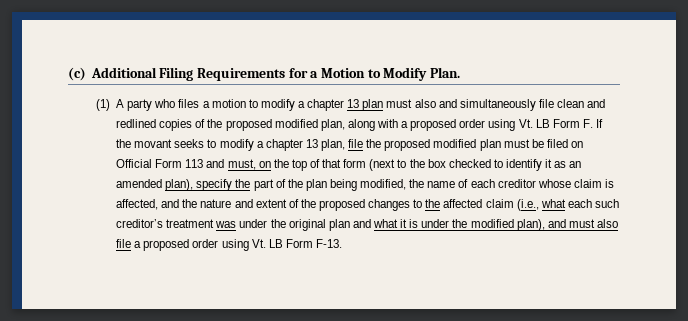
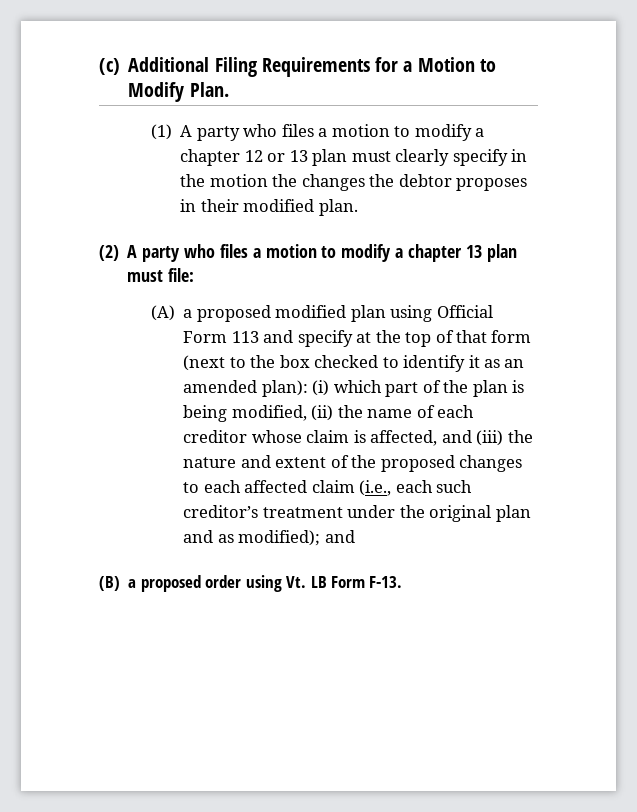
[347,99,606,111] [116,119,603,131] [116,139,583,151] 13 plan must also and simultaneously file clean and redlined copies of the proposed modified plan, along with a proposed order using Vt. LB Form F. If the movant seeks to modify a chapter 13 plan, file the proposed modified plan must be filed on -> [244,149,527,166] [180,174,528,191] [180,199,358,216] [99,244,517,262] [127,268,195,282] [151,305,433,322] 12 or 13 plan must clearly specify in the motion the changes the debtor proposes in their modified plan. // (2) A party who files a motion to modify a chapter 13 plan must file: // (A) a proposed modified plan using
[227,159,271,170] must, on -> [297,330,372,347] specify at
[165,179,251,191] plan), specify the -> [261,380,382,397] plan): (i) which
(327, 185) none -> [511,380,524,393] is
(407, 184) none -> [311,405,334,421] (ii)
(180, 203) none -> [476,430,504,446] (iii)
[425,199,441,208] the -> [203,480,241,493] each
[540,199,566,208] what -> (392, 488) none
[215,221,237,228] was -> (343, 512) none
[372,219,618,231] [116,239,132,248] what it is under the modified plan), and must also file -> [217,530,355,546] [99,576,120,591] as modified); and // (B)

